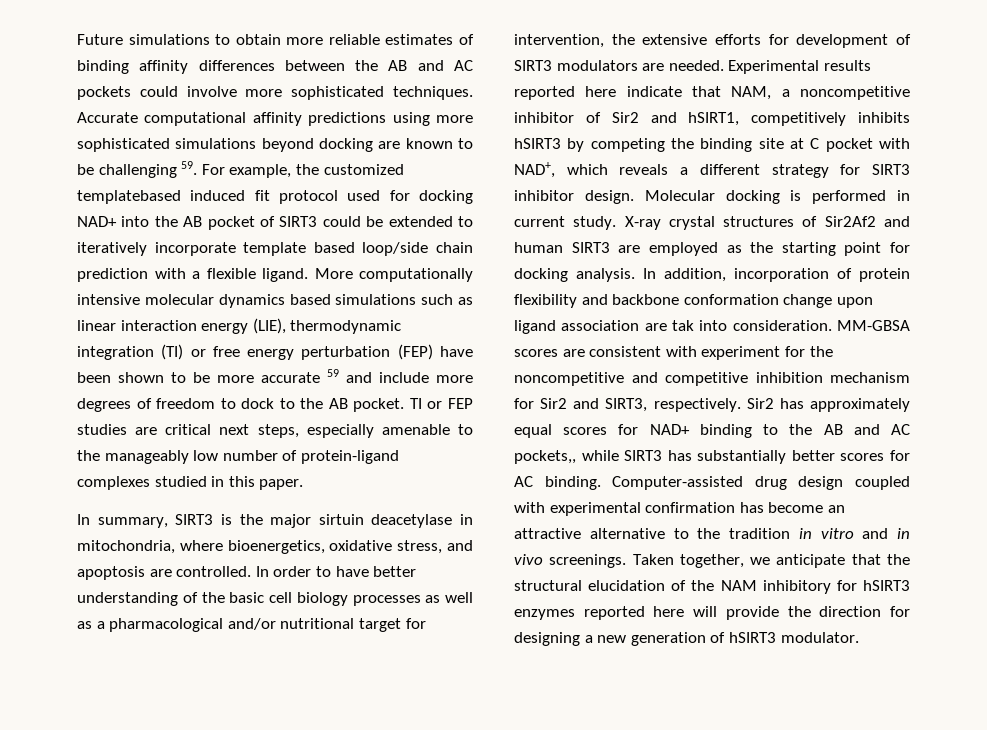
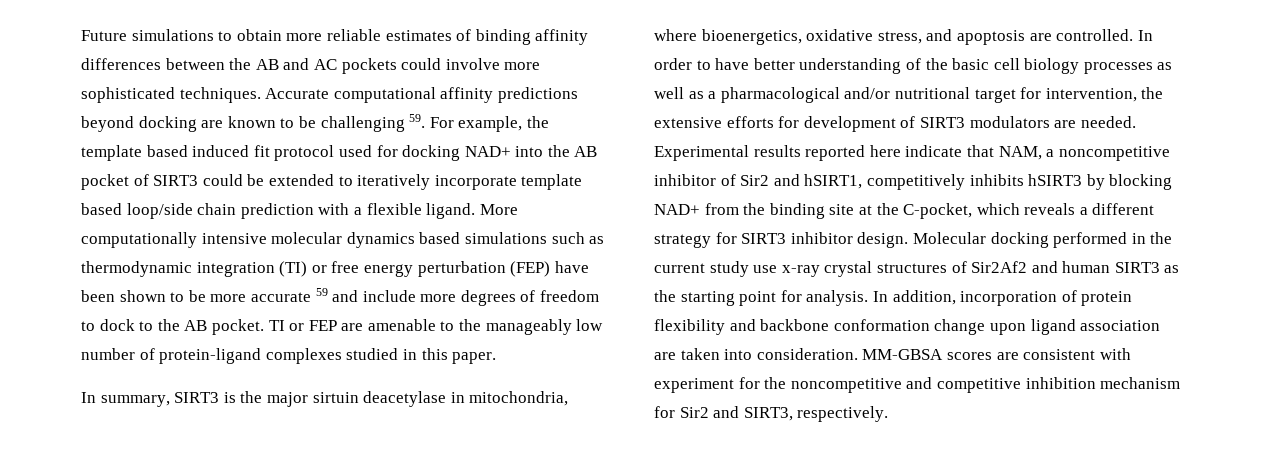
[392,112,473,126] [77,138,257,152] using more sophisticated simulations -> (578, 95) none
[323,164,404,175] [77,190,181,204] customized templatebased -> [81,145,188,161] template based
[77,318,286,334] linear interaction energy (LIE), -> (605, 240) none
[77,424,374,438] studies are critical next steps, especially -> [341,323,364,331] are
[590,138,665,152] competing -> [1109,174,1173,190] [654,203,739,215] blocking NAD+ from
[810,138,910,152] [514,162,555,178] C pocket with NAD+, -> [876,203,973,219] the C-pocket,
[790,190,802,201] is -> (1049, 240) none
[514,216,661,230] current study. X-ray -> [1150,232,1173,244] [654,261,820,277] the current study use x-ray
[618,242,718,256] are employed -> (1160, 267) none
[514,268,568,282] docking -> (802, 296) none
[672,320,694,331] tak -> [680,348,720,360] taken
[746,398,910,412] [514,424,910,438] [514,450,910,464] [514,476,910,490] [514,502,845,516] [514,528,910,539] [514,554,910,568] [514,580,910,594] [514,606,910,620] [514,632,859,646] Sir2 has approximately equal scores for NAD+ binding to the AB and AC pockets,, while SIRT3 has substantially better scores for AC binding. Computer-assisted drug design coupled with experimental confirmation has become an attractive alternative to the tradition in vitro and in vivo screenings. Taken together, we anticipate that the structural elucidation of the NAM inhibitory for hSIRT3 enzymes reported here will provide the direction for designing a new generation of hSIRT3 modulator. -> (889, 414) none

